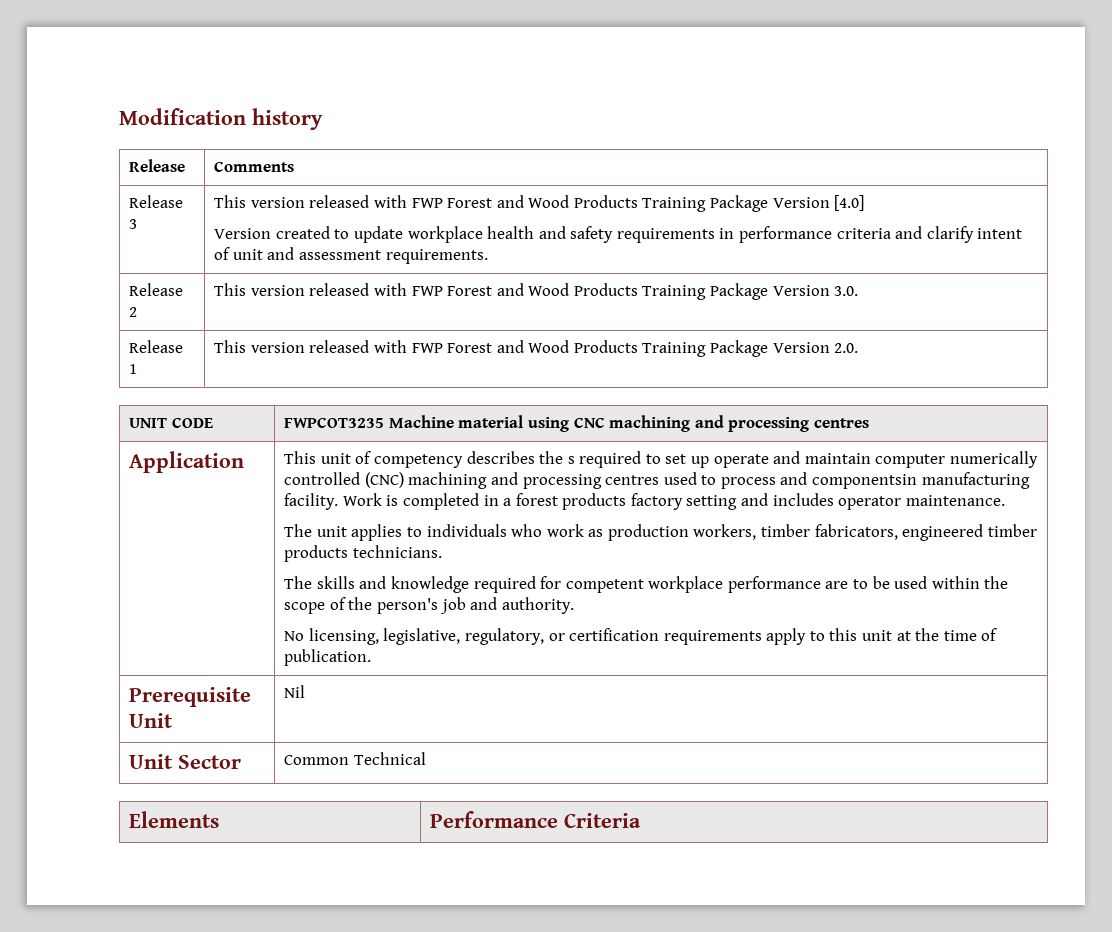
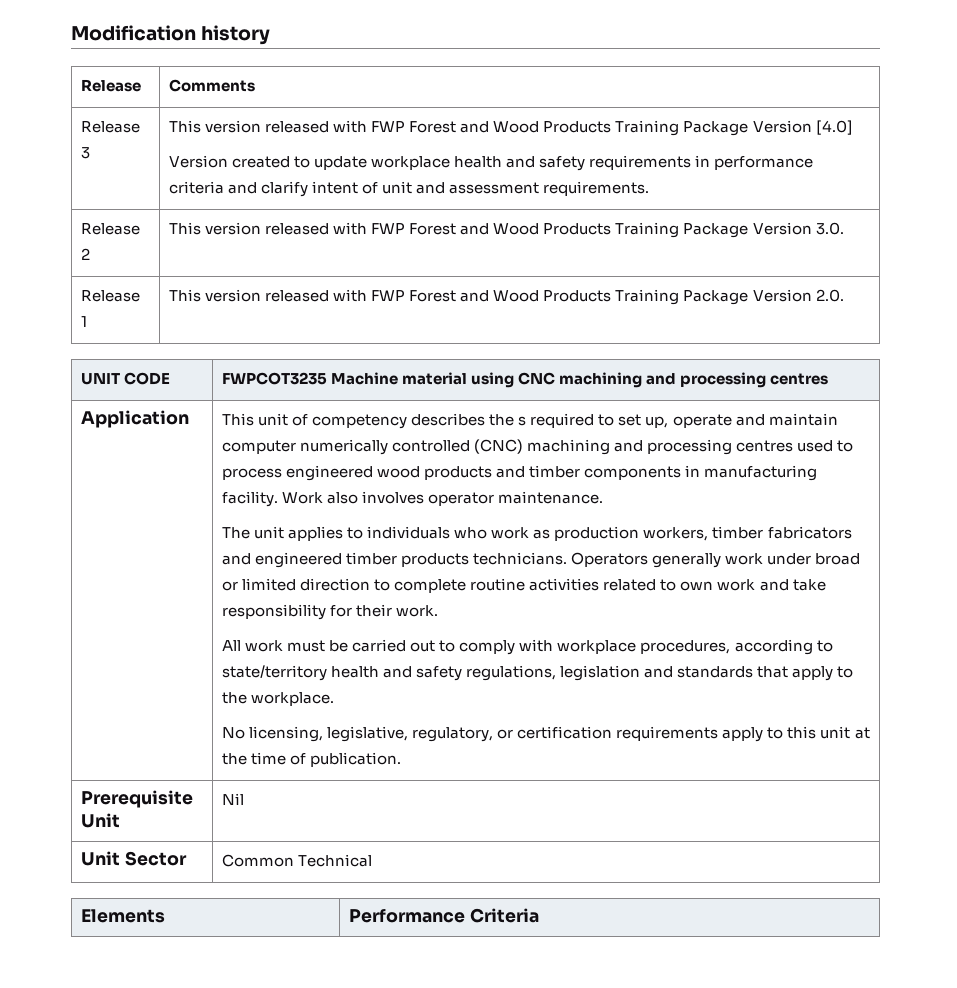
[691,456,710,468] up -> [645,416,669,428] up,
[780,472,1030,489] [284,493,834,510] and componentsin manufacturing facility. Work is completed in a forest products factory setting and includes -> [286,465,818,481] [221,491,425,507] engineered wood products and timber components in manufacturing facility. Work also involves
[814,524,898,540] fabricators, -> [767,526,852,539] [221,553,251,565] fabricators and
[284,576,1009,593] [284,597,574,614] // The skills and knowledge required for competent workplace performance are to be used within the scope of the person's job and authority. -> [571,552,861,568] [221,578,826,593] [221,604,439,620] [221,639,833,655] [221,665,854,681] [221,692,335,706] Operators generally work under broad or limited direction to complete routine activities related to own work and take responsibility for their work. // All work must be carried out to comply with workplace procedures, according to state/territory health and safety regulations, legislation and standards that apply to the workplace.

